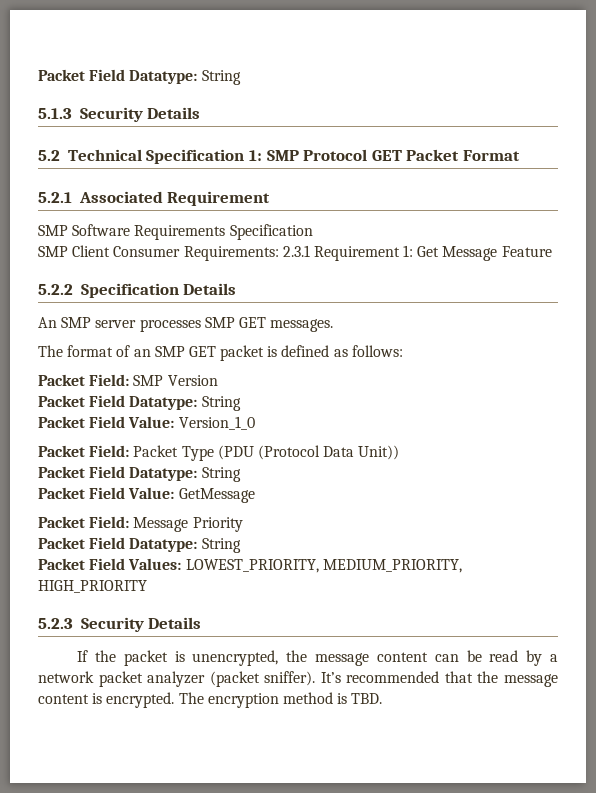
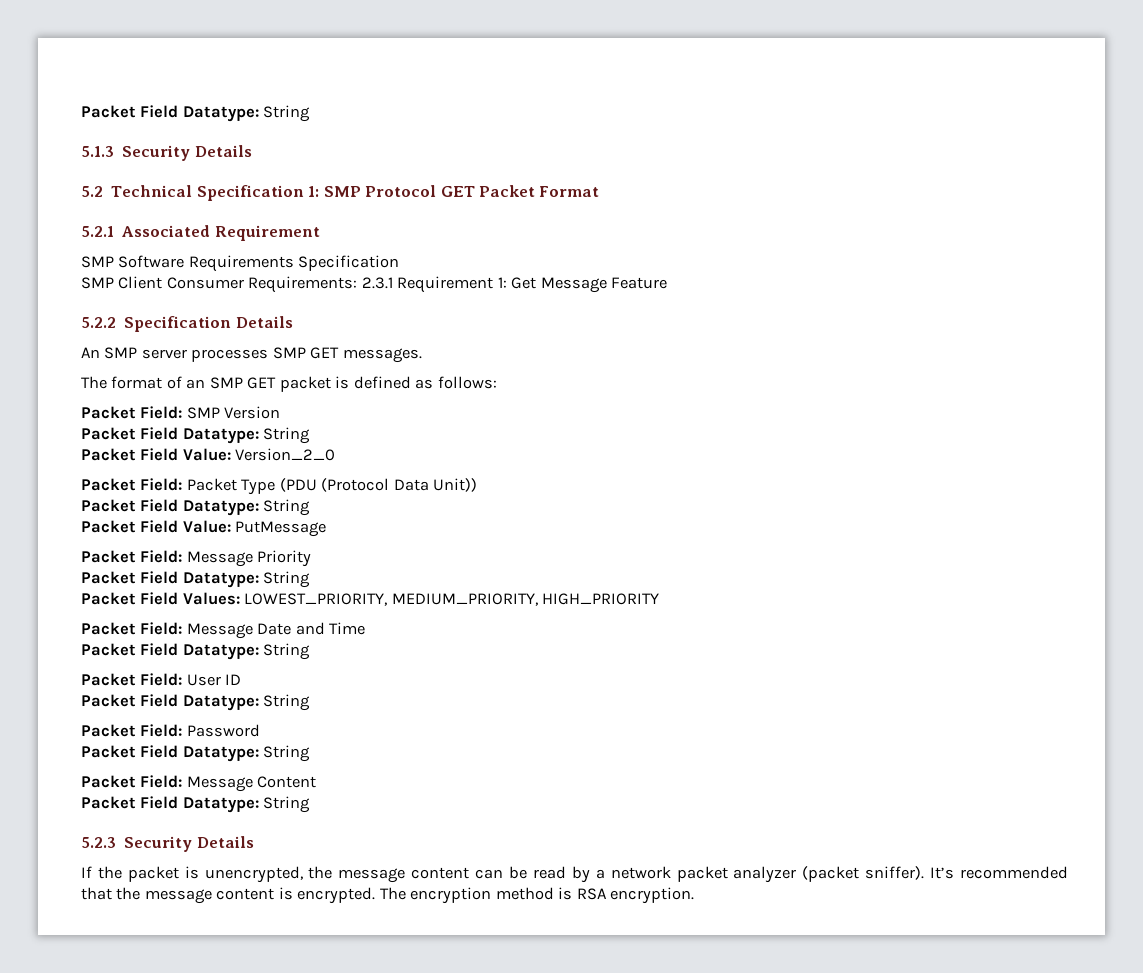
[178,416,255,430] Version_1_0 -> [235,448,336,461] Version_2_0
[178,488,255,503] GetMessage -> [235,521,327,537] PutMessage
(147, 586) none -> [81,622,366,639] [81,643,311,660] [81,673,242,686] [81,694,311,711] [81,724,260,737] [81,745,311,762] [81,775,317,792] [81,796,311,813] // Packet Field: Message Date and Time // Packet Field Datatype: String // Packet Field: User ID // Packet Field Datatype: String // Packet Field: Password // Packet Field Datatype: String // Packet Field: Message Content // Packet Field Datatype: String
[351,693,383,704] TBD. -> [576,887,695,904] RSA encryption.

